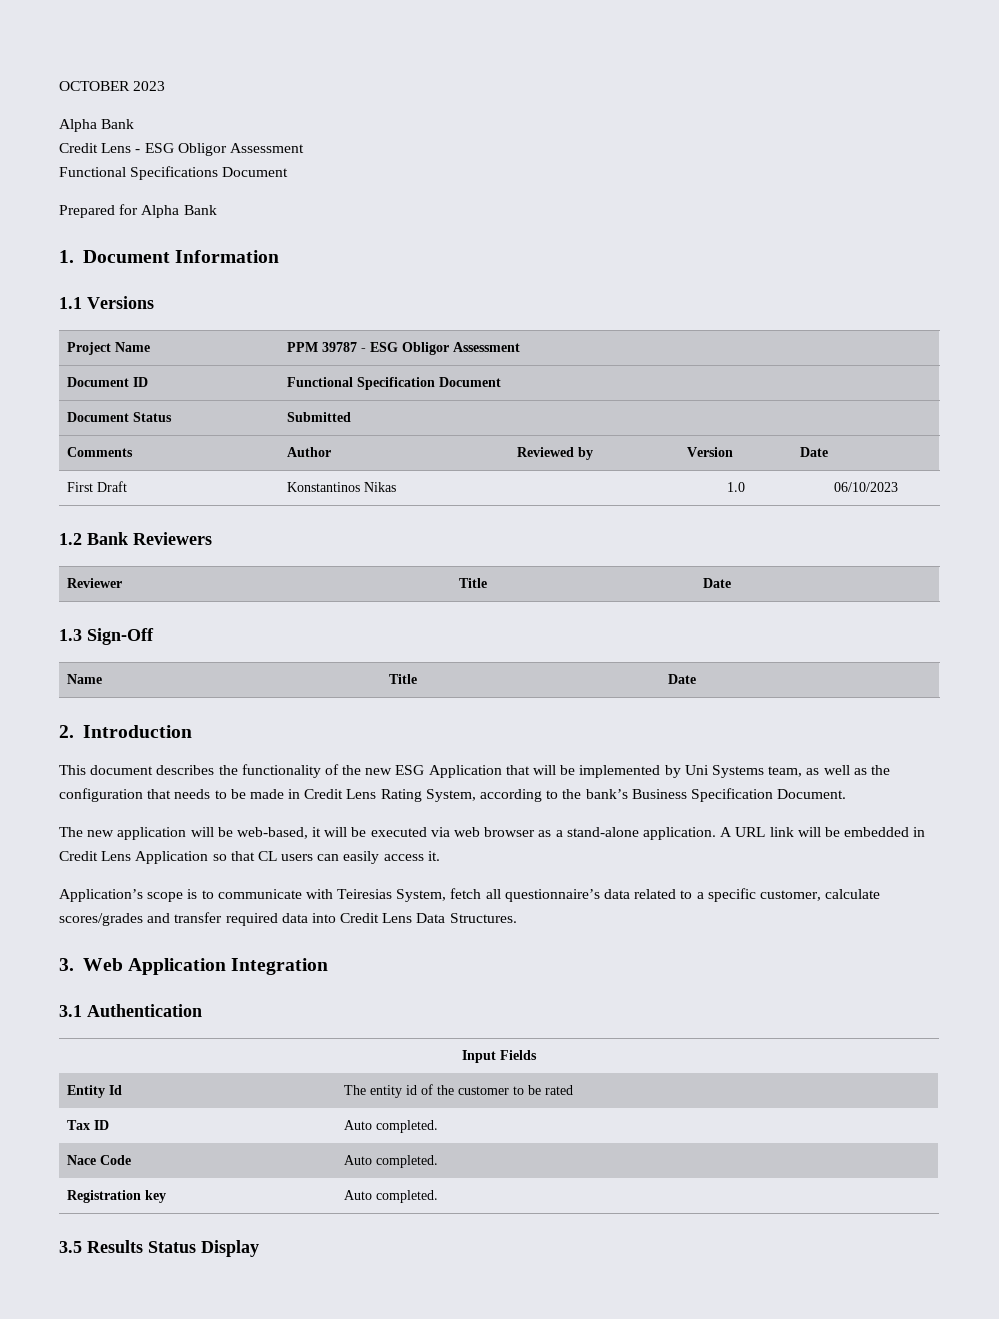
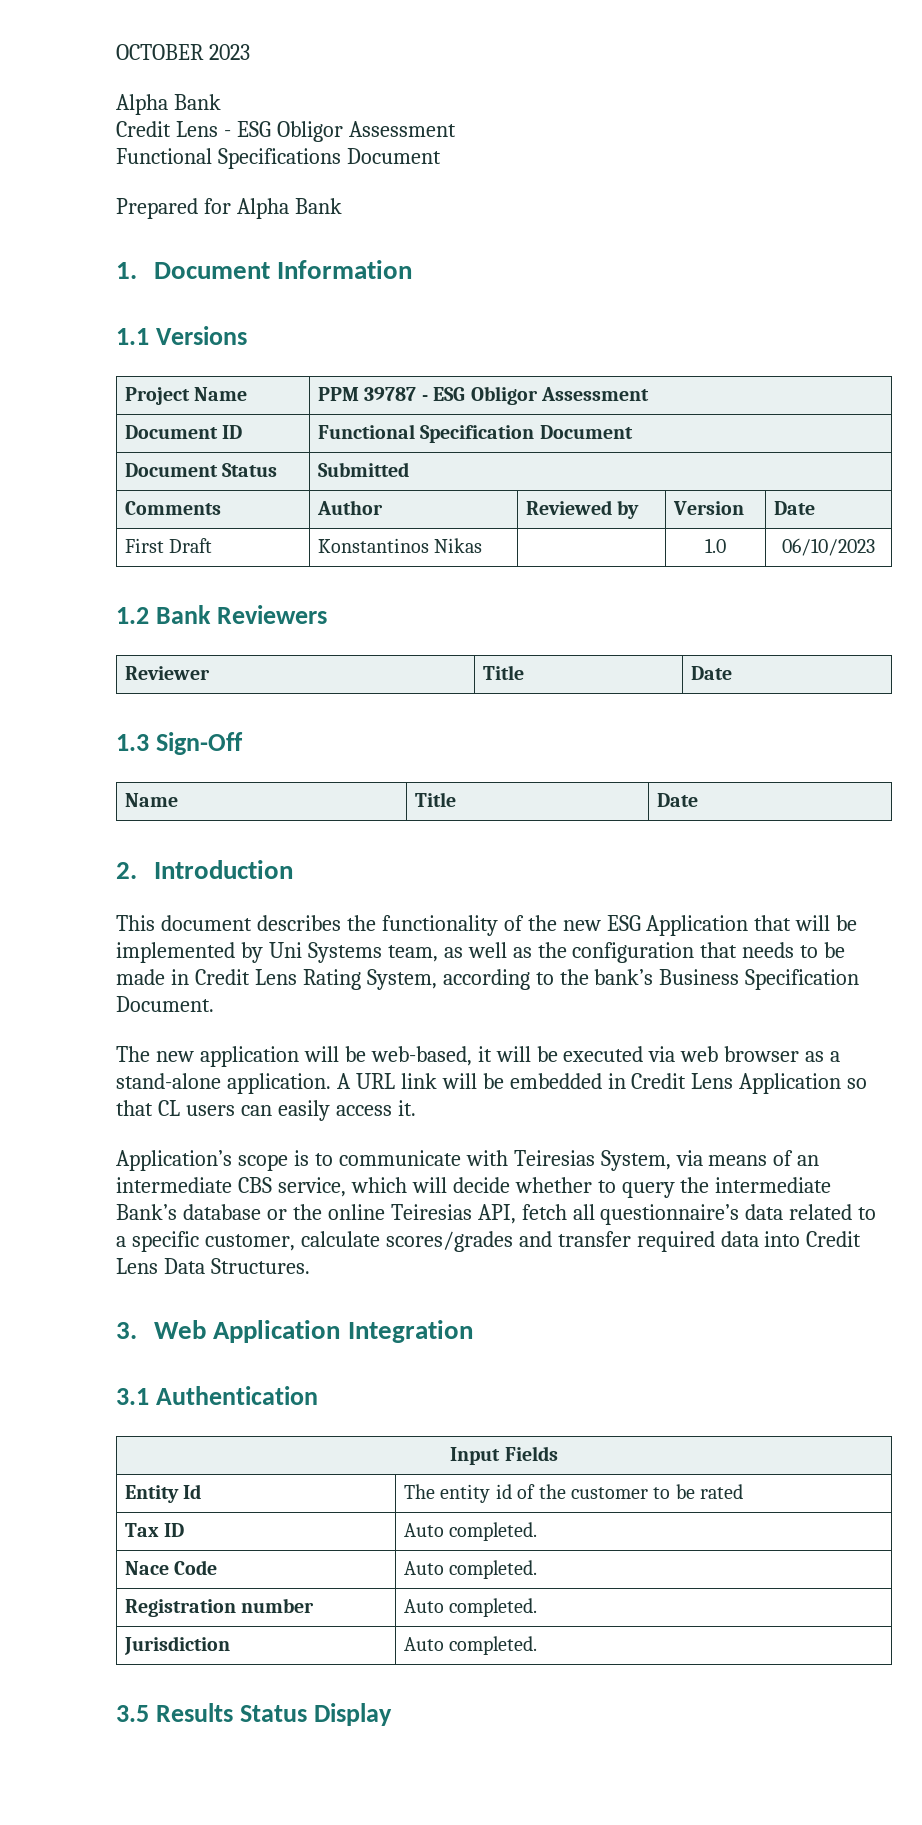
(447, 895) none -> [675,1150,820,1166] [116,1177,832,1198] [116,1204,516,1224] via means of an intermediate CBS service, which will decide whether to query the intermediate Bank’s database or the online Teiresias API,
[144,1190,166,1203] key -> [241,1598,315,1613] [403,1598,538,1617] [123,1636,230,1655] number | Auto completed. // Jurisdiction

